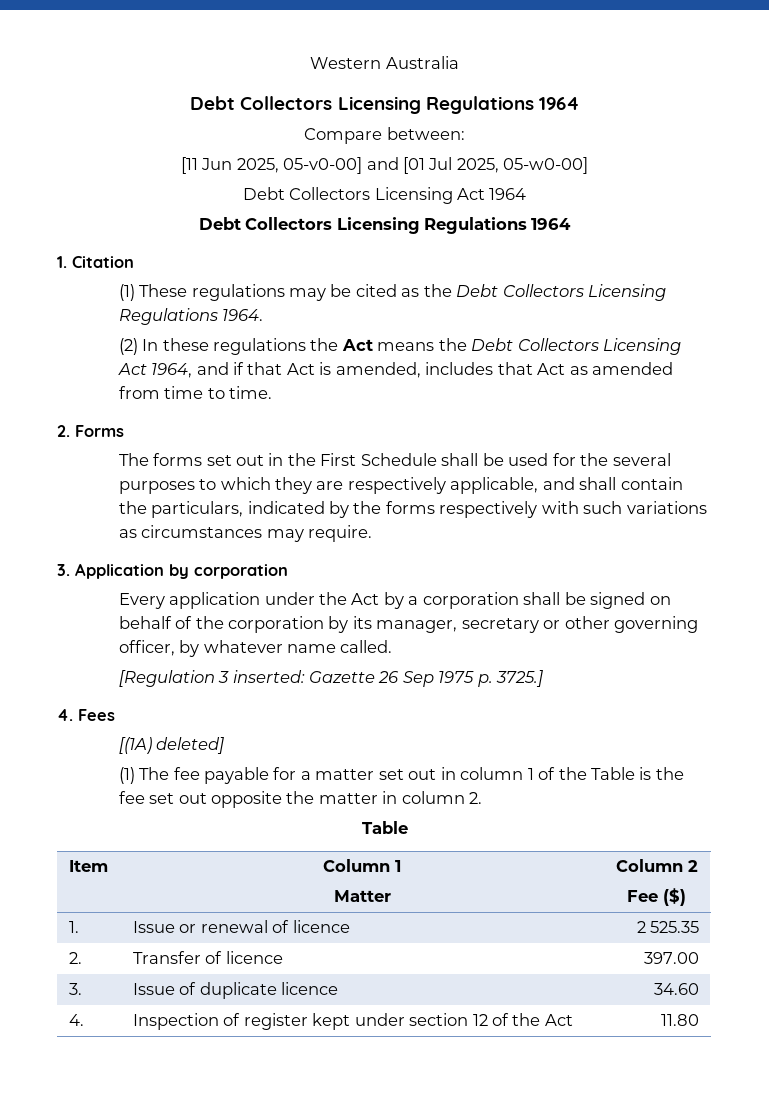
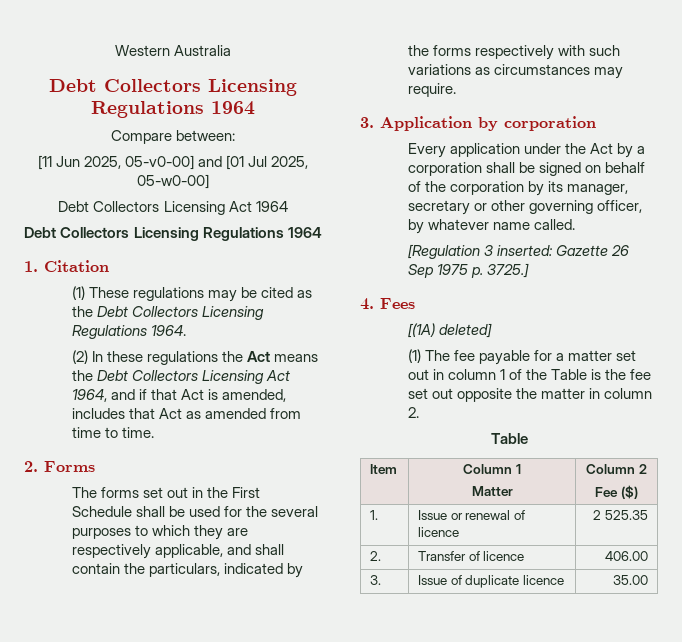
[644,952,700,964] 397.00 -> [604,551,648,561] 406.00
[654,983,700,995] [68,1014,84,1026] [132,1013,573,1030] [661,1014,700,1026] 34.60 // 4. | Inspection of register kept under section 12 of the Act | 11.80 -> [612,575,648,585] 35.00

